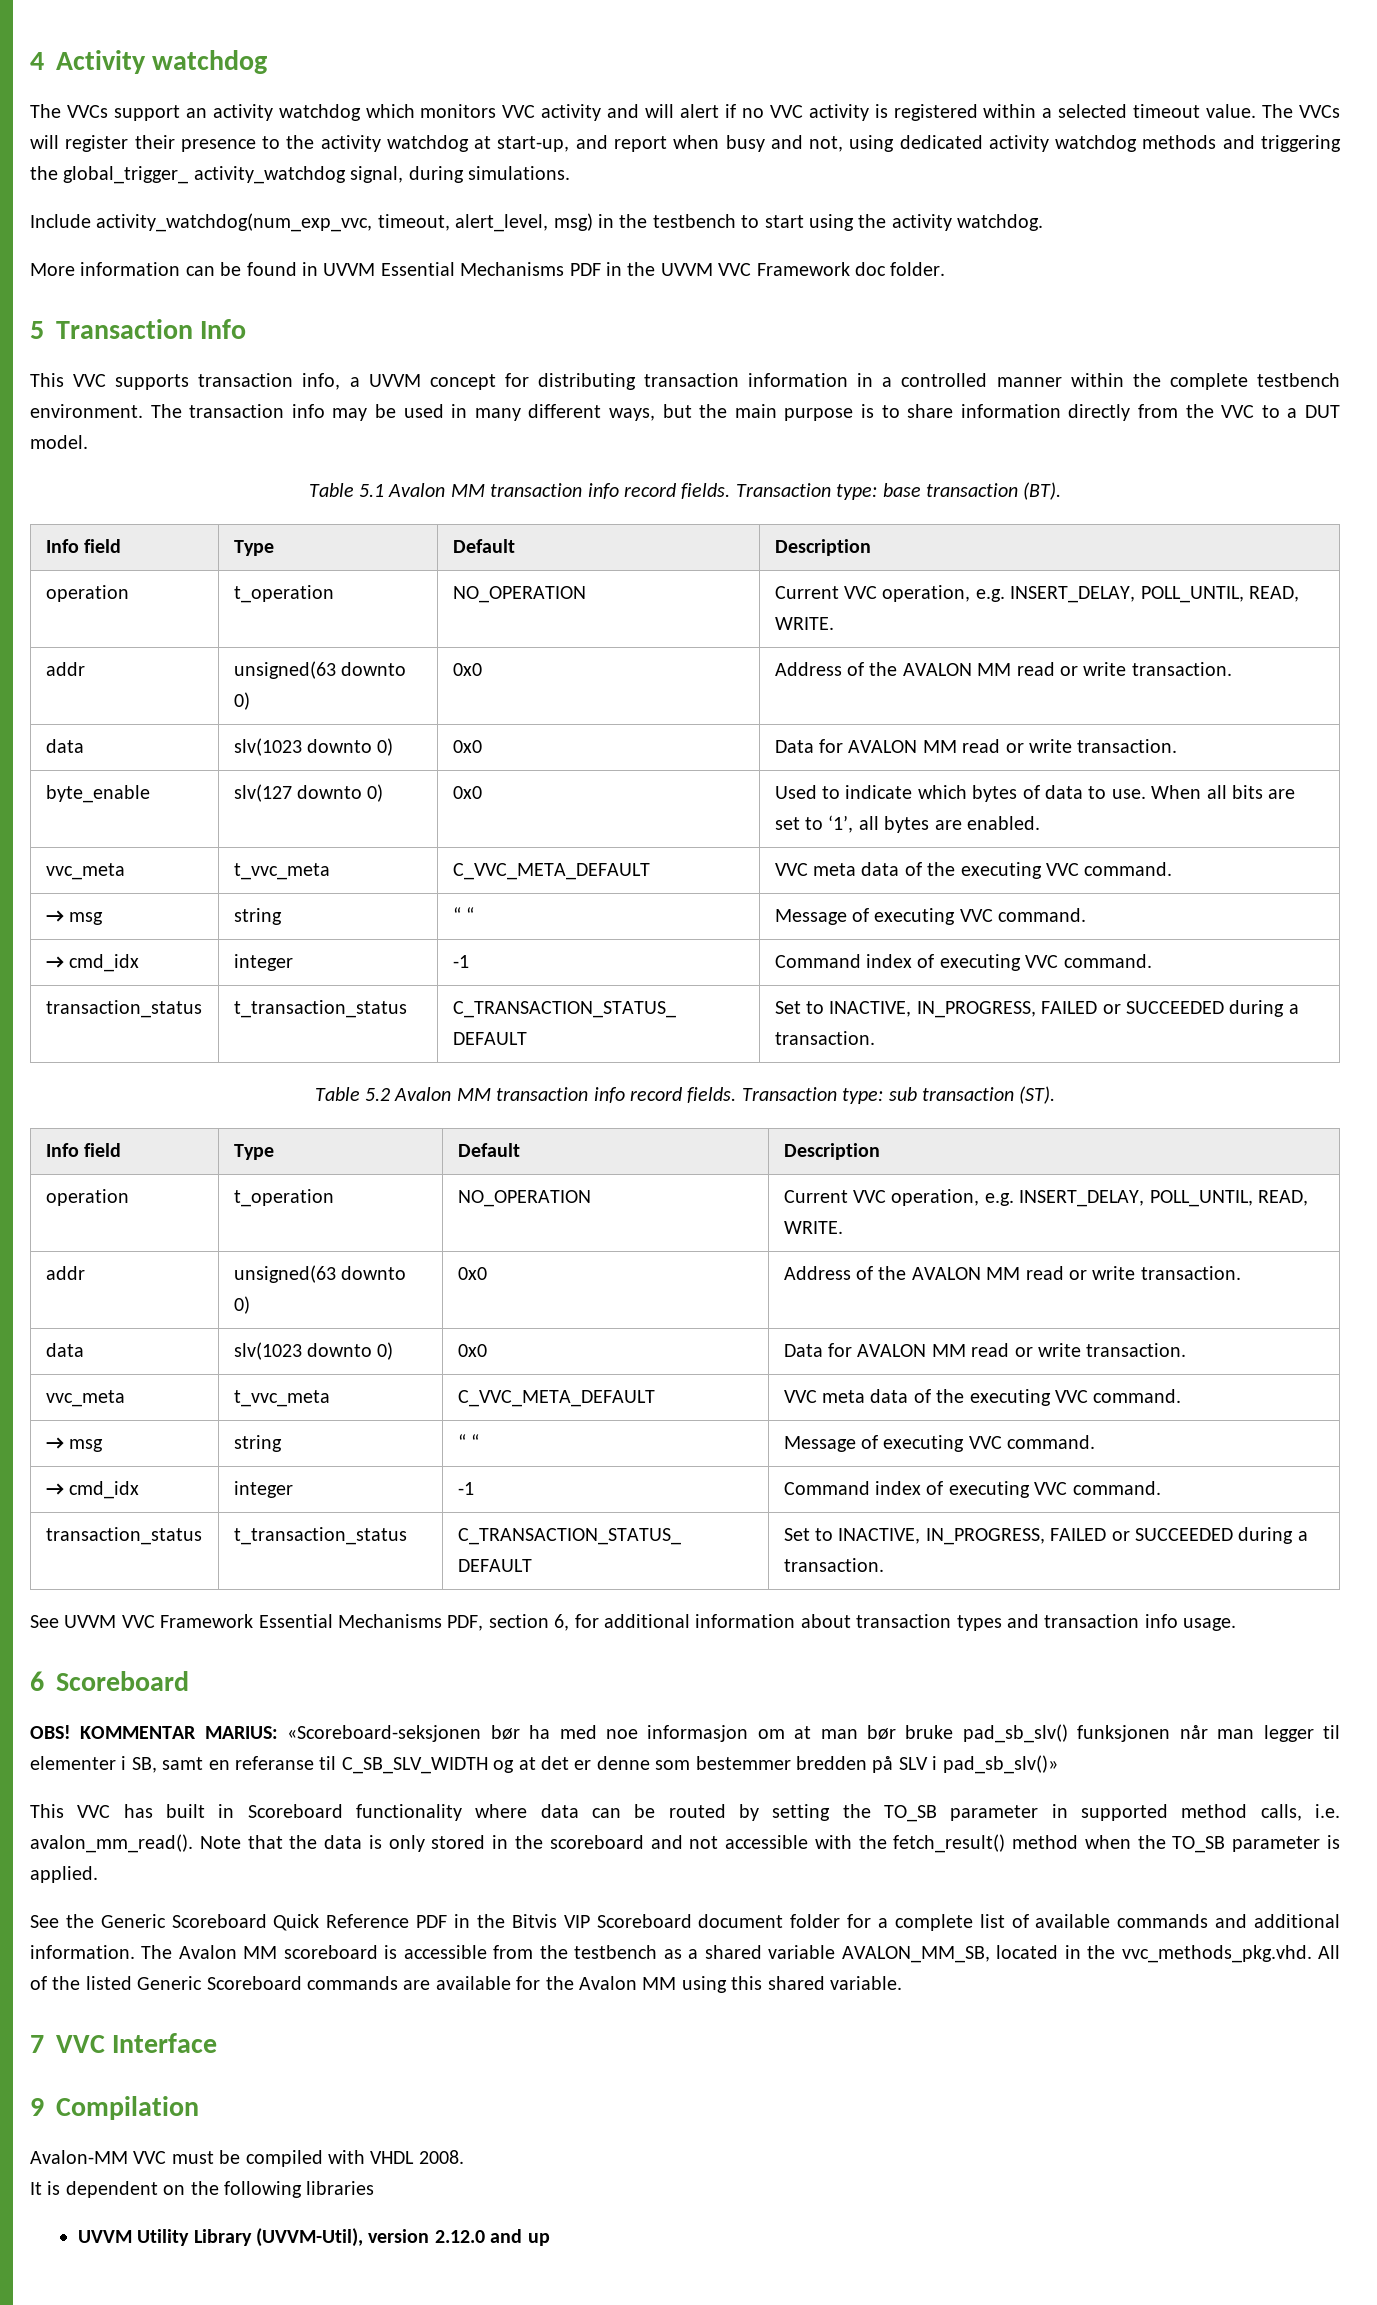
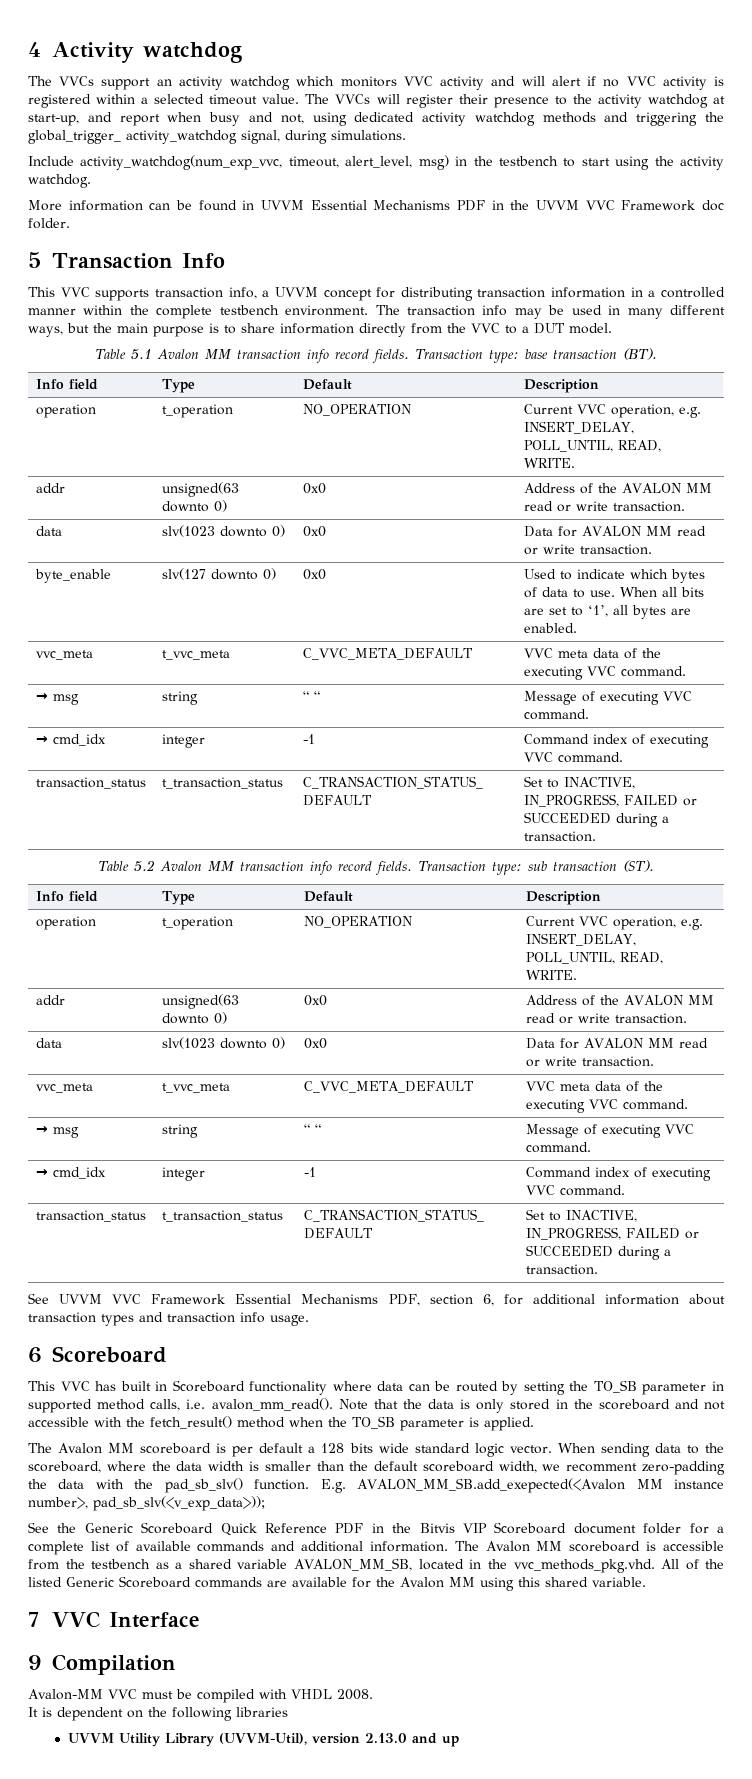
[30,1724,1341,1743] [30,1755,1058,1774] // OBS! KOMMENTAR MARIUS: «Scoreboard-seksjonen bør ha med noe informasjon om at man bør bruke pad_sb_slv() funksjonen når man legger til elementer i SB, samt en referanse til C_SB_SLV_WIDTH og at det er denne som bestemmer bredden på SLV i pad_sb_slv()» -> (168, 1354) none
(98, 1874) none -> [28,1443,724,1457] [28,1461,725,1475] [28,1478,725,1493] [28,1496,265,1511] // The Avalon MM scoreboard is per default a 128 bits wide standard logic vector. When sending data to the scoreboard, where the data width is smaller than the default scoreboard width, we recomment zero-padding the data with the pad_sb_slv() function. E.g. AVALON_MM_SB.add_exepected(<Avalon MM instance number>, pad_sb_slv(<v_exp_data>));
[434,2230,485,2243] 2.12.0 -> [364,1733,407,1743] 2.13.0

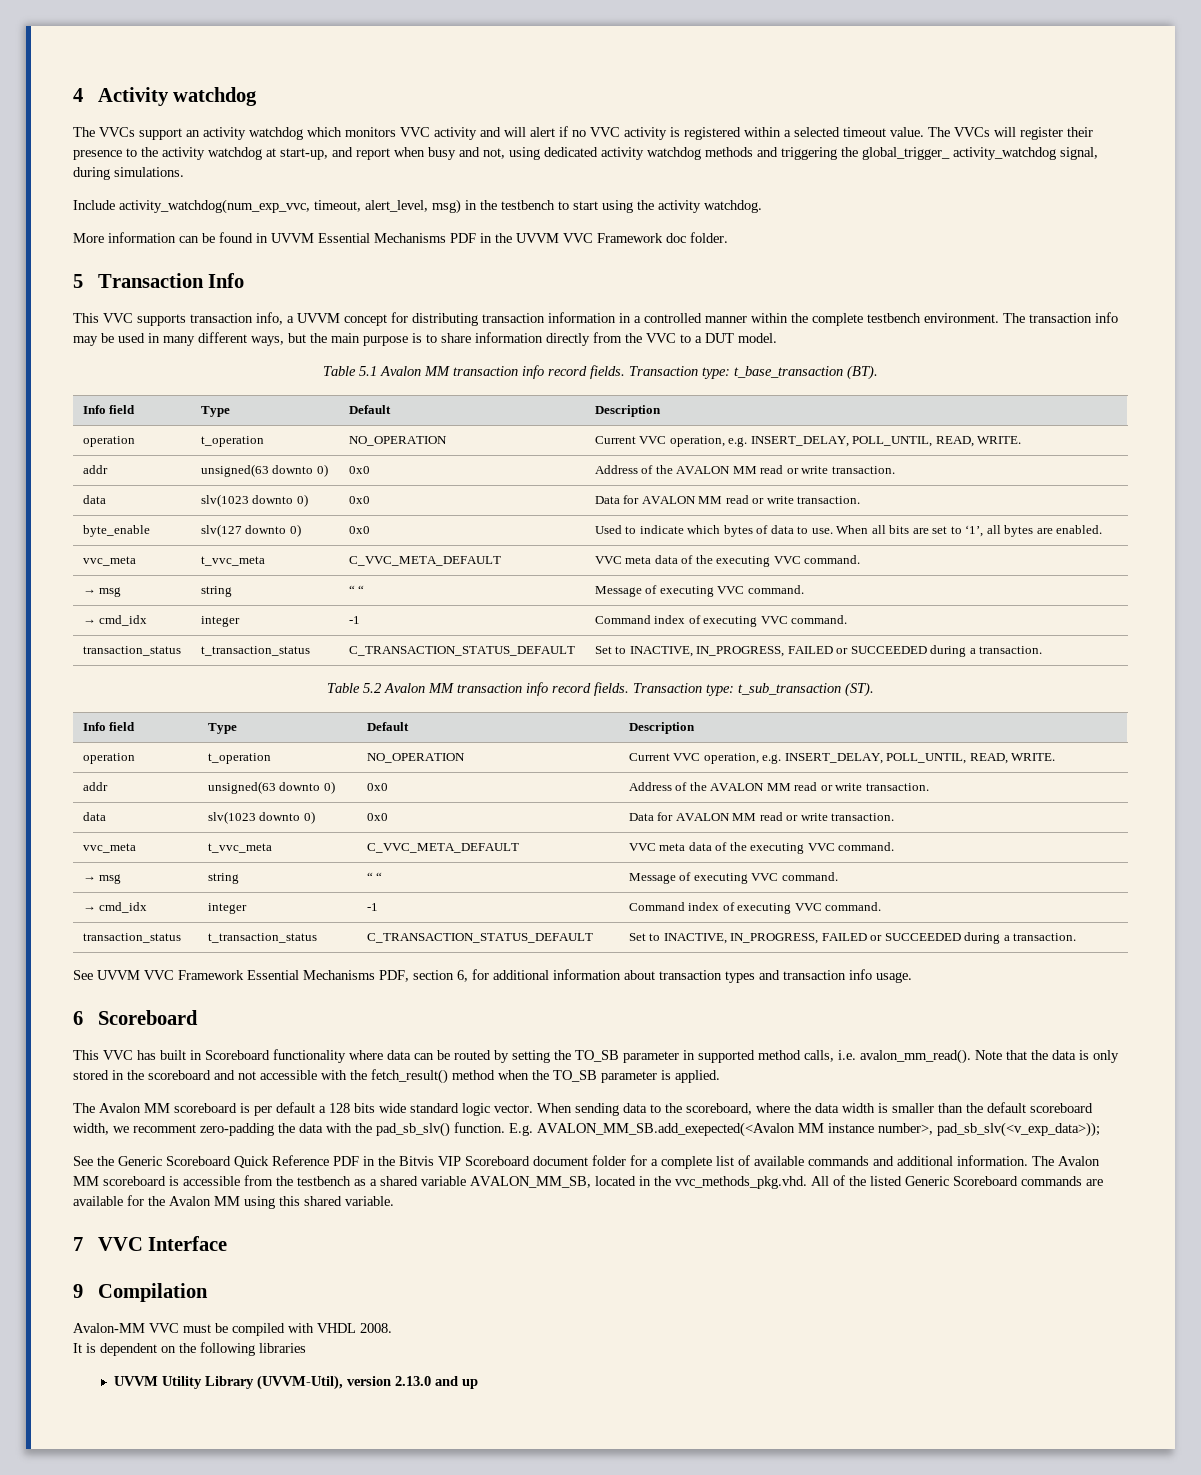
[524,349,617,359] base transaction -> [734,366,843,378] t_base_transaction
[527,861,617,871] sub transaction -> [738,683,841,695] t_sub_transaction

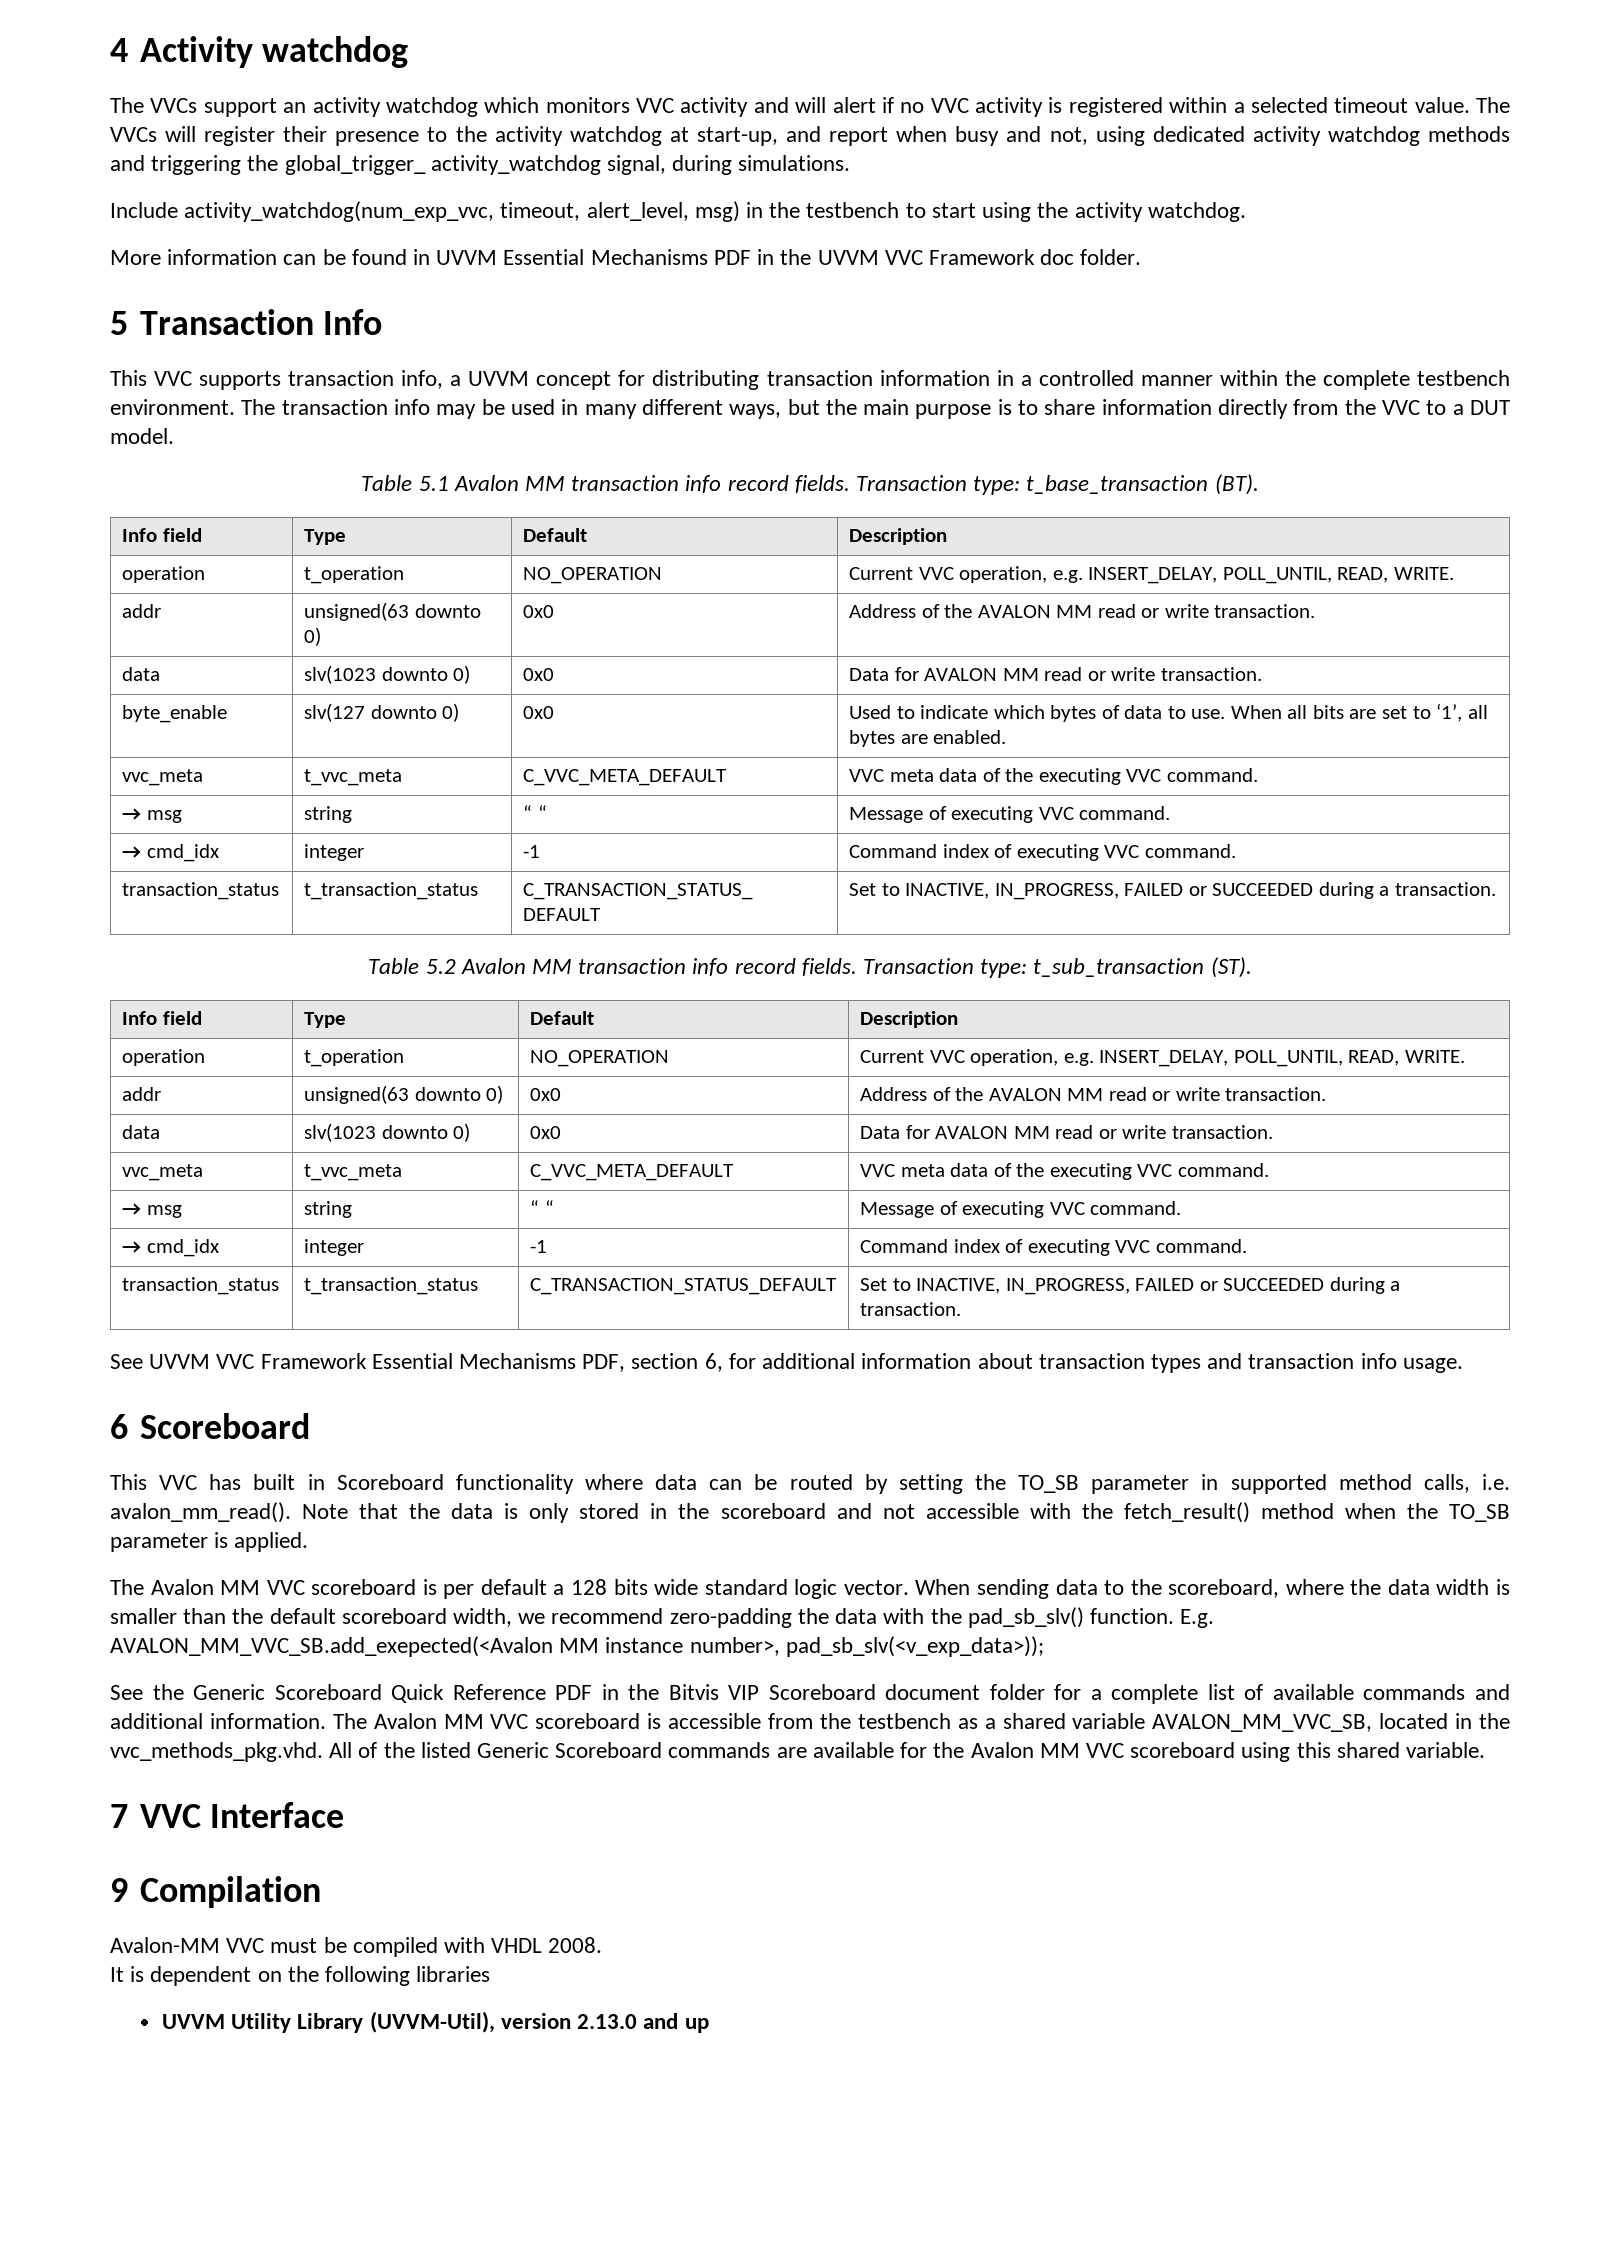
(170, 1108) none -> [266,1580,305,1595] VVC
[133,1124,196,1133] recomment -> [551,1608,664,1624] recommend
[537,1122,795,1137] AVALON_MM_SB.add_exepected(<Avalon -> [110,1636,553,1657] AVALON_MM_VVC_SB.add_exepected(<Avalon
(99, 1181) none -> [490,1714,529,1729] VVC
[470,1176,591,1188] AVALON_MM_SB, -> [1152,1714,1373,1732] AVALON_MM_VVC_SB,
(240, 1201) none -> [1085,1742,1236,1758] VVC scoreboard

